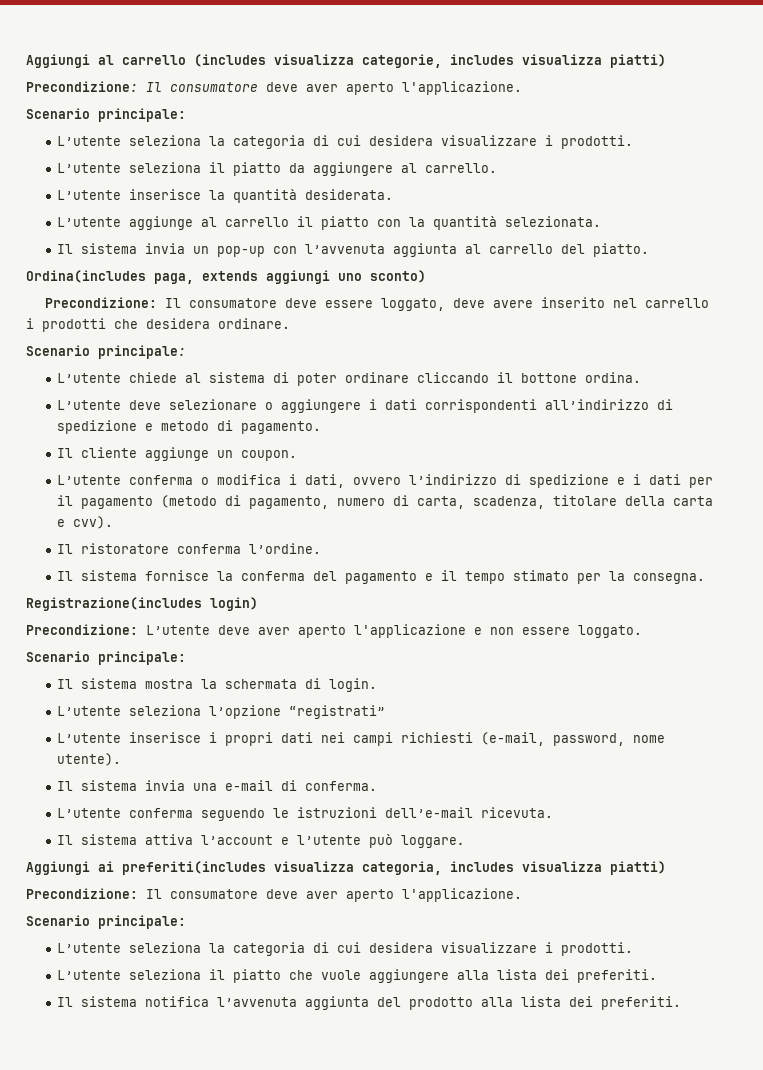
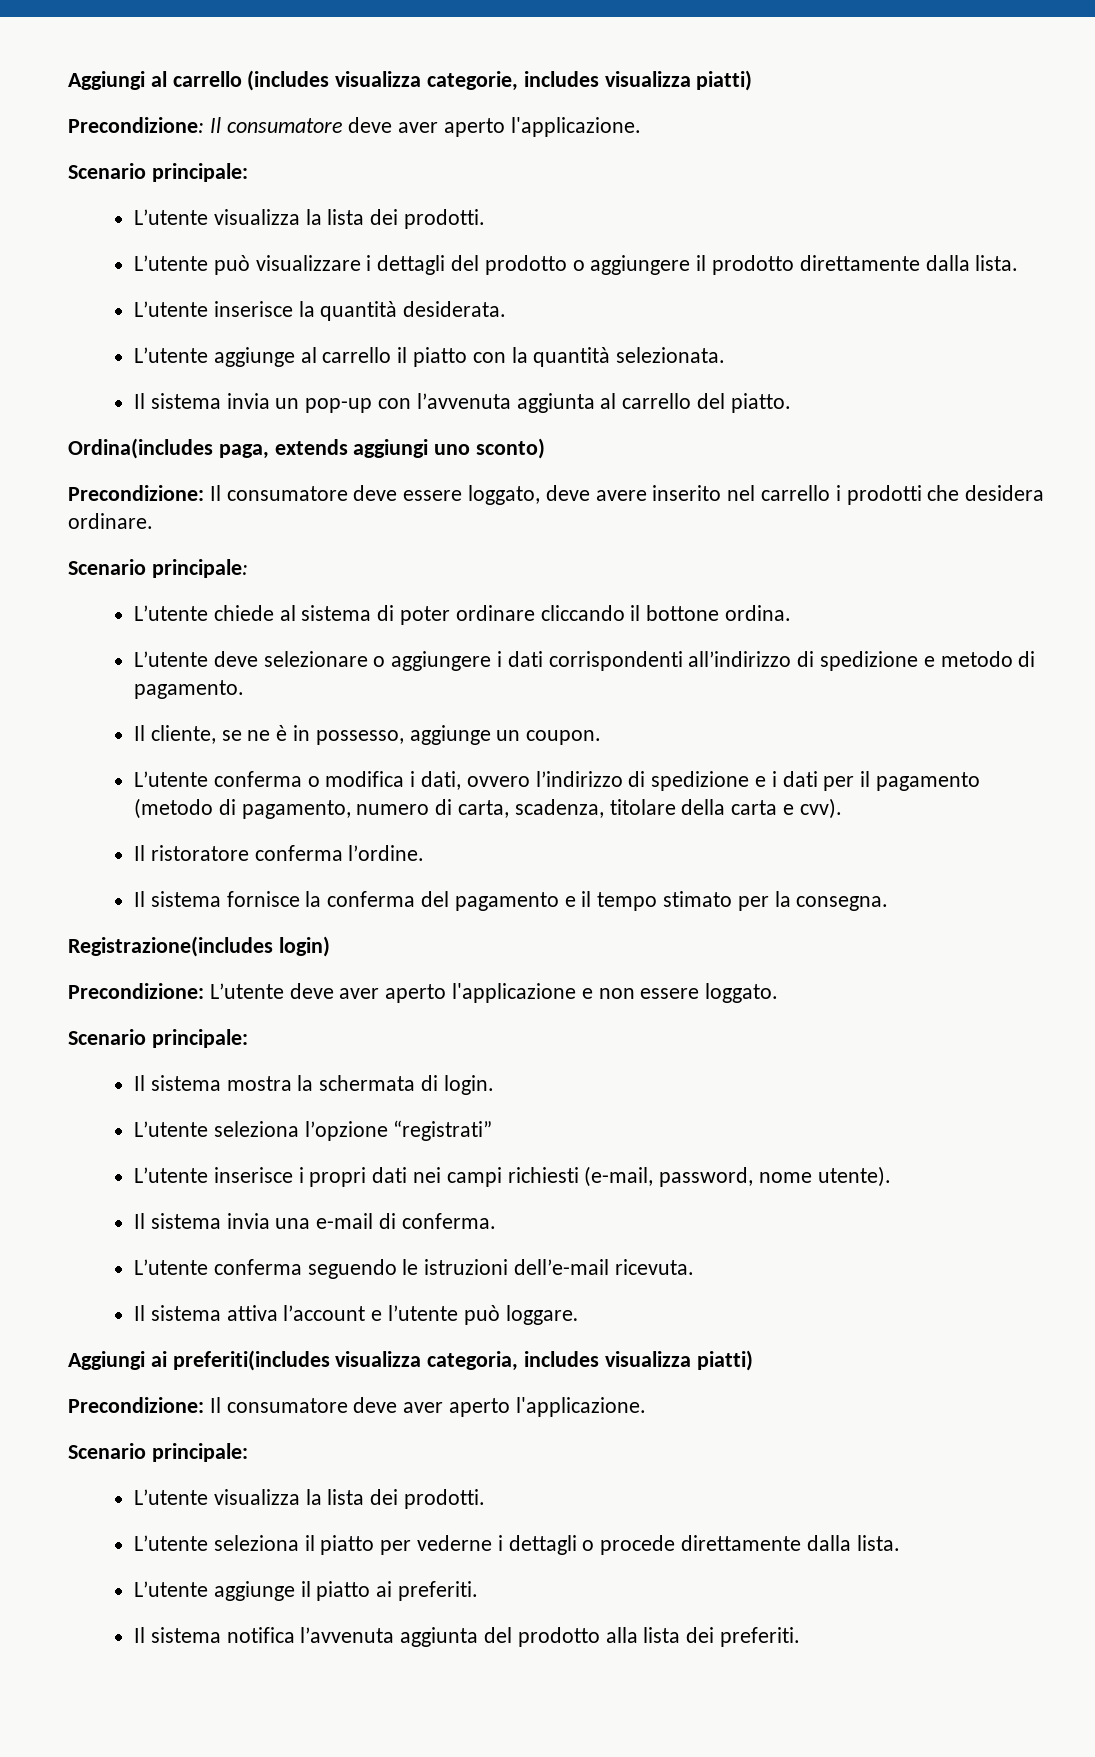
[128,135,633,149] [56,162,497,176] seleziona la categoria di cui desidera visualizzare i prodotti. // L’utente seleziona il piatto da aggiungere al carrello. -> [213,209,486,229] [134,255,1019,275] visualizza la lista dei prodotti. // L’utente può visualizzare i dettagli del prodotto o aggiungere il prodotto direttamente dalla lista.
[80,447,137,458] cliente -> [150,725,404,745] cliente, se ne è in possesso,
[128,942,633,956] [56,969,569,983] seleziona la categoria di cui desidera visualizzare i prodotti. // L’utente seleziona il piatto che vuole aggiungere alla lista dei -> [213,1489,486,1509] [134,1535,900,1555] [134,1581,393,1601] visualizza la lista dei prodotti. // L’utente seleziona il piatto per vederne i dettagli o procede direttamente dalla lista. // L’utente aggiunge il piatto ai

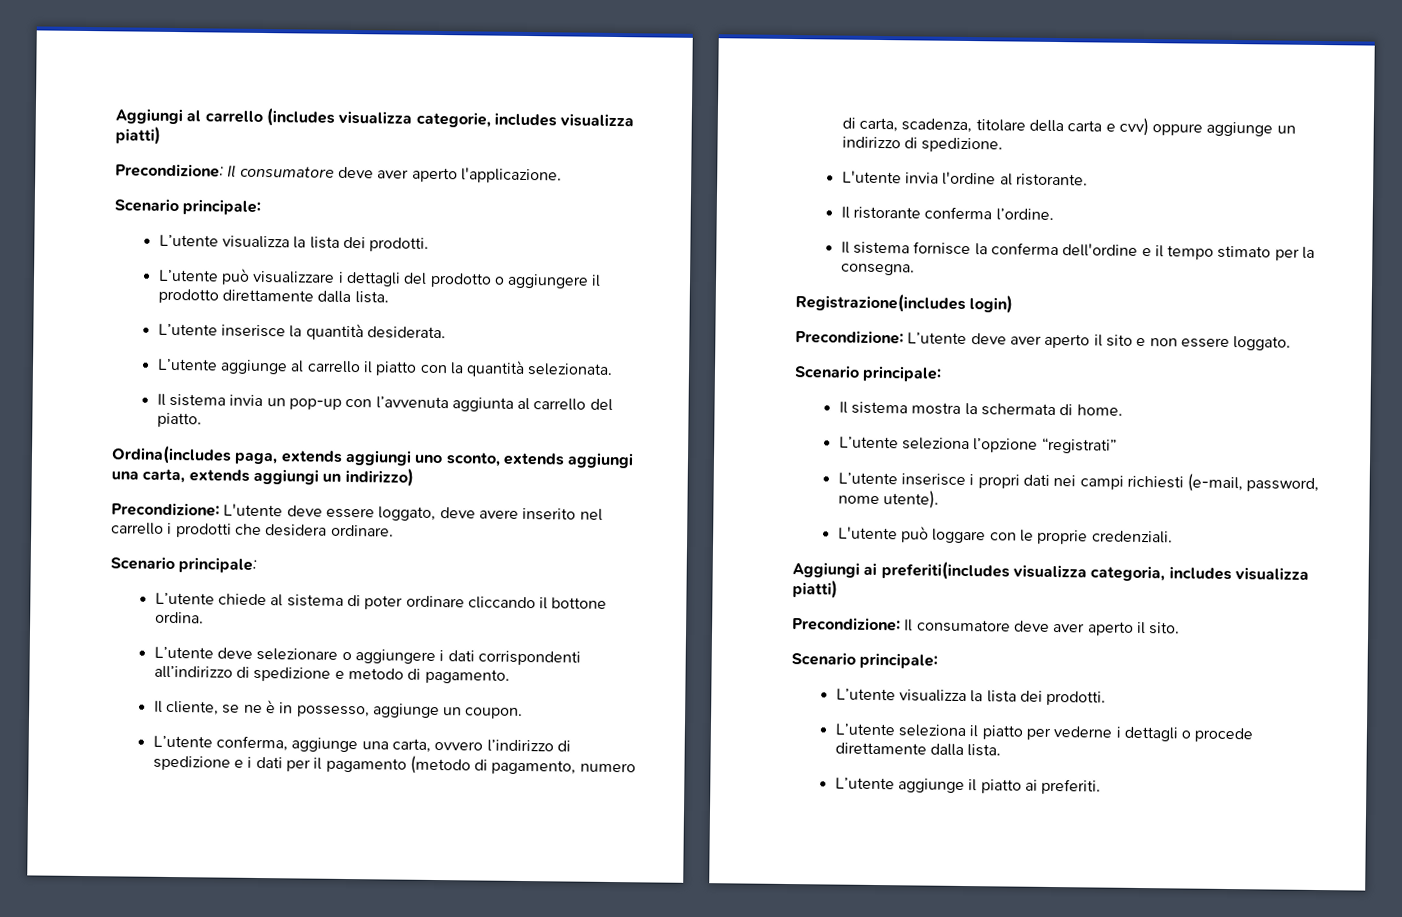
[476,438,546,459] [68,485,348,501] sconto) // Precondizione: Il consumatore -> [445,452,635,469] [111,467,414,487] [111,502,284,517] sconto, extends aggiungi una carta, extends aggiungi un indirizzo) // Precondizione: L'utente
[213,771,462,790] conferma o modifica i dati, -> [215,735,431,753] conferma, aggiunge una carta,
[799,798,842,819] [134,845,249,861] cvv). // Il ristoratore -> [1118,117,1296,137] [841,136,1004,153] [841,170,1088,187] [840,206,921,220] cvv) oppure aggiunge un indirizzo di spedizione. // L'utente invia l'ordine al ristorante. // Il ristorante
[421,891,559,911] del pagamento -> [1062,243,1139,257] dell'ordine
[452,983,577,1003] l'applicazione -> [1093,334,1133,347] il sito
[443,1075,494,1095] login. -> [1076,404,1123,416] home.
[134,1213,496,1229] [134,1259,694,1279] [134,1305,579,1325] Il sistema invia una e-mail di conferma. // L’utente conferma seguendo le istruzioni dell’e-mail ricevuta. // Il sistema attiva l’account e l’utente può loggare. -> [837,526,1173,545] L'utente può loggare con le proprie credenziali.
[515,1397,646,1417] l'applicazione. -> [1136,621,1181,635] il sito.
[134,1627,801,1647] // Il sistema notifica l’avvenuta aggiunta del prodotto alla lista dei preferiti. -> (1102, 786) none

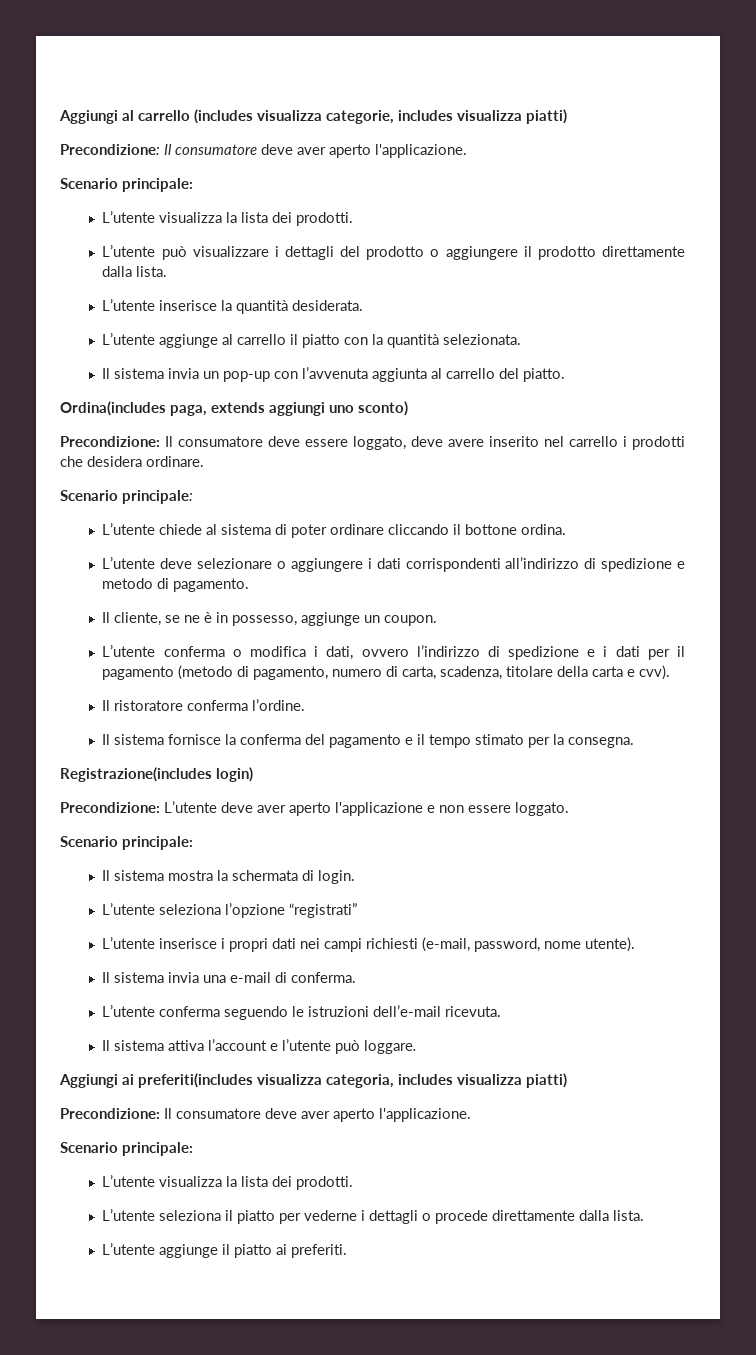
[445,452,635,469] [111,467,414,487] [111,502,284,517] sconto, extends aggiungi una carta, extends aggiungi un indirizzo) // Precondizione: L'utente -> [358,401,408,416] [60,436,263,447] sconto) // Precondizione: Il consumatore
[215,735,431,753] conferma, aggiunge una carta, -> [163,646,354,660] conferma o modifica i dati,
[1118,117,1296,137] [841,136,1004,153] [841,170,1088,187] [840,206,921,220] cvv) oppure aggiunge un indirizzo di spedizione. // L'utente invia l'ordine al ristorante. // Il ristorante -> [639,665,671,680] [102,700,184,711] cvv). // Il ristoratore
[1062,243,1139,257] dell'ordine -> [305,734,402,748] del pagamento
[1093,334,1133,347] il sito -> [335,802,423,816] l'applicazione
[1076,404,1123,416] home. -> [318,870,356,884] login.
[837,526,1173,545] L'utente può loggare con le proprie credenziali. -> [102,972,357,983] [102,1005,502,1020] [102,1039,418,1054] Il sistema invia una e-mail di conferma. // L’utente conferma seguendo le istruzioni dell’e-mail ricevuta. // Il sistema attiva l’account e l’utente può loggare.
[1136,621,1181,635] il sito. -> [379,1108,471,1122] l'applicazione.

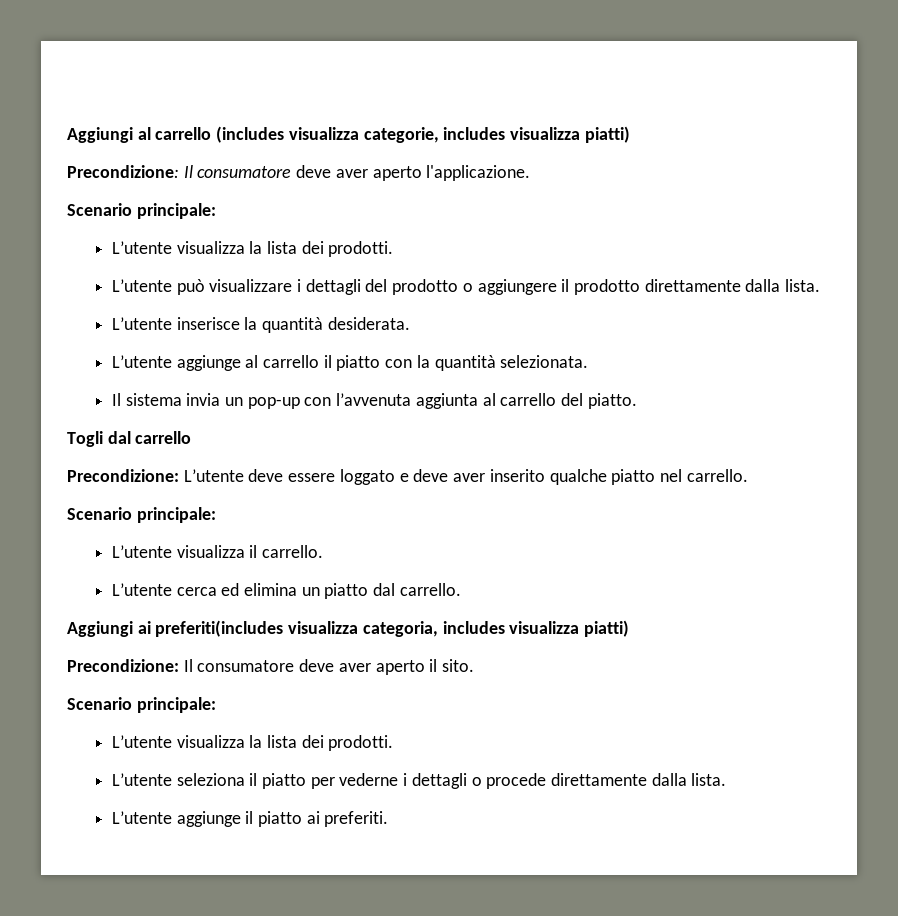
[60,401,408,416] [60,436,685,450] [60,456,204,467] [60,490,193,504] [102,523,567,538] [102,557,685,572] [102,578,250,592] [102,612,438,626] [102,645,686,660] [102,665,671,680] [102,699,306,711] [102,734,635,748] [60,767,253,782] [60,801,569,816] [60,836,193,850] [102,870,356,884] [102,903,358,918] [102,937,636,952] [102,972,357,983] [102,1005,502,1020] [102,1039,418,1054] Ordina(includes paga, extends aggiungi uno sconto) // Precondizione: Il consumatore deve essere loggato, deve avere inserito nel carrello i prodotti che desidera ordinare. // Scenario principale: // L’utente chiede al sistema di poter ordinare cliccando il bottone ordina. // L’utente deve selezionare o aggiungere i dati corrispondenti all’indirizzo di spedizione e metodo di pagamento. // Il cliente, se ne è in possesso, aggiunge un coupon. // L’utente conferma o modifica i dati, ovvero l’indirizzo di spedizione e i dati per il pagamento (metodo di pagamento, numero di carta, scadenza, titolare della carta e cvv). // Il ristoratore conferma l’ordine. // Il sistema fornisce la conferma del pagamento e il tempo stimato per la consegna. // Registrazione(includes login) // Precondizione: L’utente deve aver aperto l'applicazione e non essere loggato. // Scenario principale: // Il sistema mostra la schermata di login. // L’utente seleziona l’opzione “registrati” // L’utente inserisce i propri dati nei campi richiesti (e-mail, password, nome utente). // Il sistema invia una e-mail di conferma. // L’utente conferma seguendo le istruzioni dell’e-mail ricevuta. // Il sistema attiva l’account e l’utente può loggare. -> [67,431,192,447] [67,469,748,485] [67,507,216,523] [111,545,323,558] [111,583,461,599] Togli dal carrello // Precondizione: L’utente deve essere loggato e deve aver inserito qualche piatto nel carrello. // Scenario principale: // L’utente visualizza il carrello. // L’utente cerca ed elimina un piatto dal carrello.
[379,1108,471,1122] l'applicazione. -> [429,659,475,672] il sito.

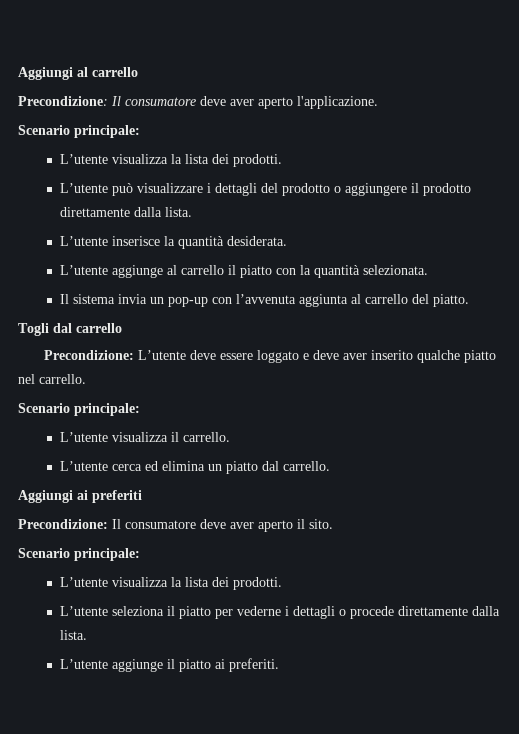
[216,126,630,143] (includes visualizza categorie, includes visualizza piatti) -> (138, 72) none
[155,620,630,637] preferiti(includes visualizza categoria, includes visualizza piatti) -> [92,490,142,503] preferiti

